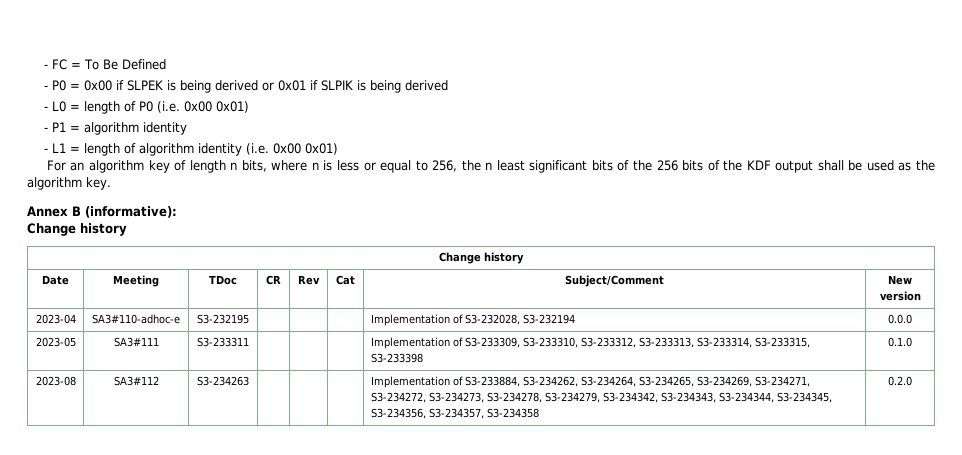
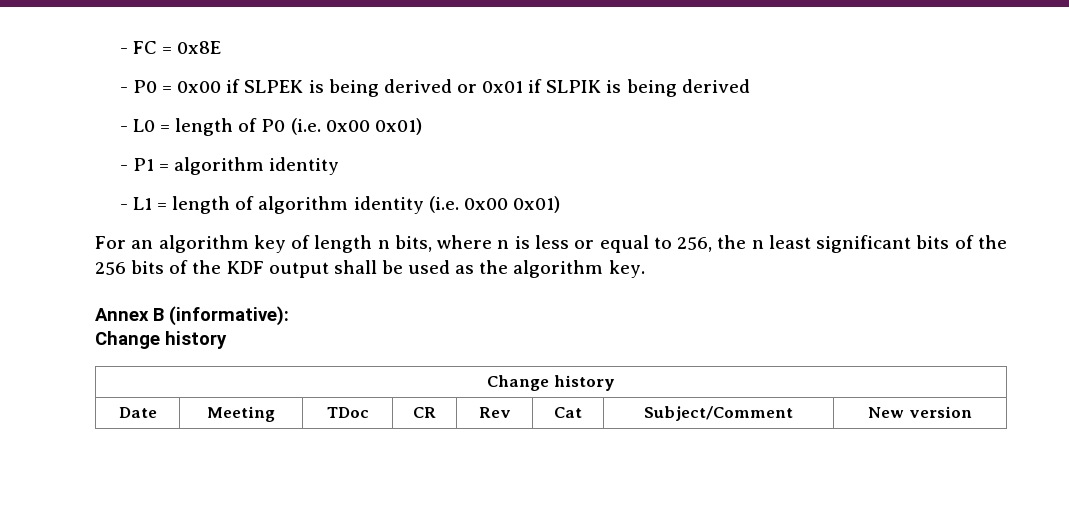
[84,59,167,70] To Be Defined -> [177,41,222,54] 0x8E
[35,314,76,324] [92,314,180,324] [197,314,249,324] [370,314,575,326] [888,314,912,324] [35,337,76,347] [113,337,159,347] [197,337,249,347] [370,337,810,349] [370,353,423,363] [888,337,912,347] [35,376,76,386] [113,376,159,386] [197,376,249,386] [370,376,810,388] [370,392,832,403] [370,408,539,419] [888,376,912,386] // 2023-04 | SA3#110-adhoc-e | S3-232195 | | | | Implementation of S3-232028, S3-232194 | 0.0.0 // 2023-05 | SA3#111 | S3-233311 | | | | Implementation of S3-233309, S3-233310, S3-233312, S3-233313, S3-233314, S3-233315, S3-233398 | 0.1.0 // 2023-08 | SA3#112 | S3-234263 | | | | Implementation of S3-233884, S3-234262, S3-234264, S3-234265, S3-234269, S3-234271, S3-234272, S3-234273, S3-234278, S3-234279, S3-234342, S3-234343, S3-234344, S3-234345, S3-234356, S3-234357, S3-234358 | 0.2.0 -> (972, 412) none

